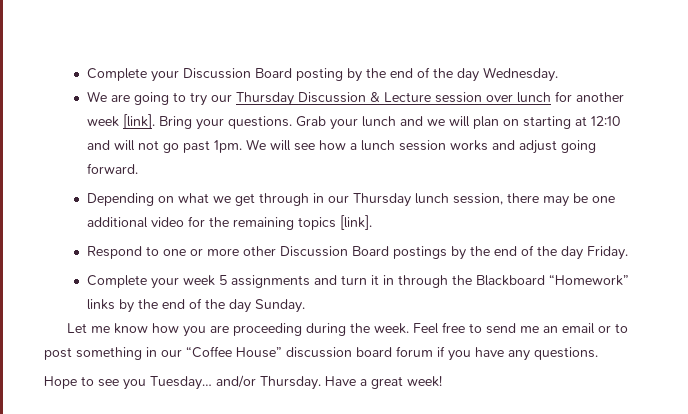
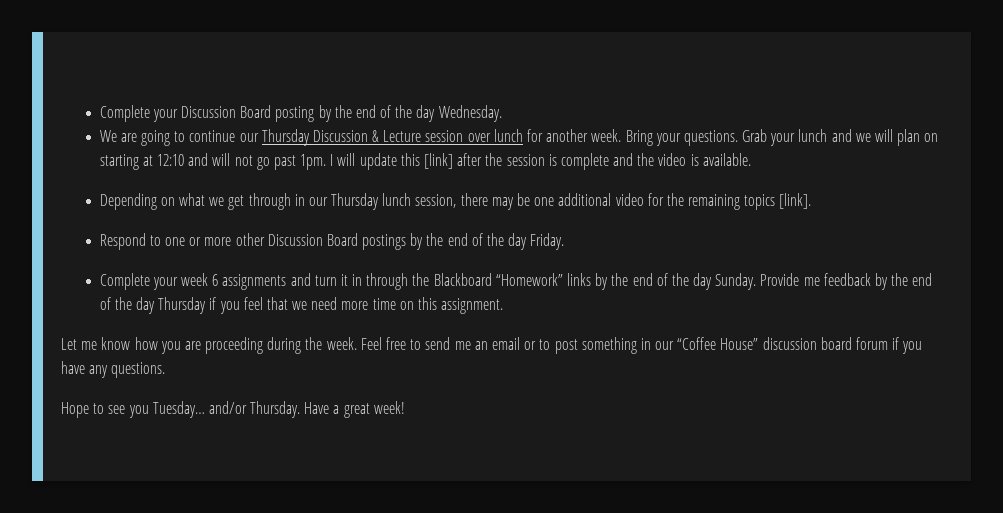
[189,92,207,106] try -> [189,130,236,142] continue
[86,114,155,129] week [link]. -> [591,129,622,142] week.
[245,139,596,154] [86,163,138,174] We will see how a lunch session works and adjust going forward. -> [330,153,751,170] I will update this [link] after the session is complete and the video is available.
[218,275,227,285] 5 -> [212,274,219,286] 6
(305, 306) none -> [760,273,933,290] [99,297,504,314] Provide me feedback by the end of the day Thursday if you feel that we need more time on this assignment.

